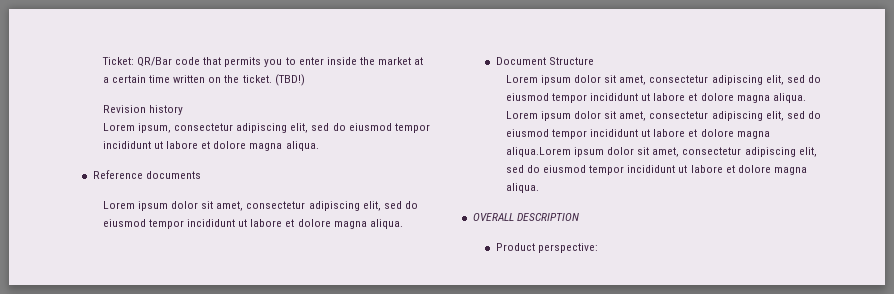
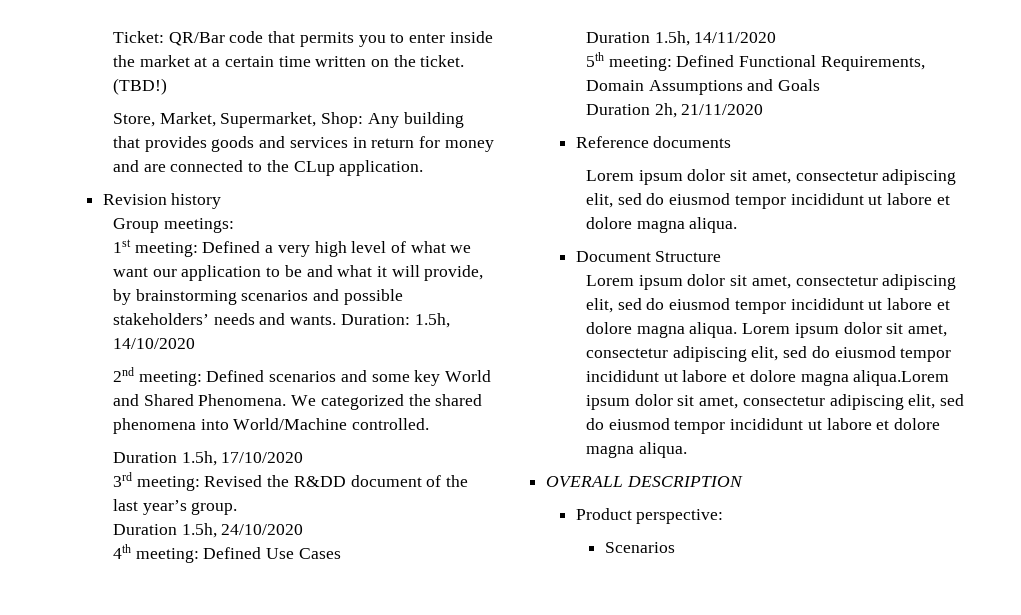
[102,105,183,115] [102,123,430,133] [102,141,319,151] Revision history // Lorem ipsum, consectetur adipiscing elit, sed do eiusmod tempor incididunt ut labore et dolore magna aliqua. -> [112,112,464,128] [112,136,494,152] [112,160,424,176] [102,193,222,209] [112,218,234,233] [112,239,472,257] [112,265,484,281] [112,289,403,305] [112,313,450,328] [112,338,195,349] [112,367,492,386] [112,394,483,410] [112,418,430,434] [112,451,304,466] [112,472,469,491] [112,499,238,515] [112,523,304,538] [112,544,341,563] [585,31,777,46] [585,52,925,71] [585,79,821,95] [585,103,764,118] Store, Market, Supermarket, Shop: Any building that provides goods and services in return for money and are connected to the CLup application. // Revision history // Group meetings: // 1st meeting: Defined a very high level of what we want our application to be and what it will provide, by brainstorming scenarios and possible stakeholders’ needs and wants. Duration: 1.5h, 14/10/2020 // 2nd meeting: Defined scenarios and some key World and Shared Phenomena. We categorized the shared phenomena into World/Machine controlled. // Duration 1.5h, 17/10/2020 // 3rd meeting: Revised the R&DD document of the last year’s group. // Duration 1.5h, 24/10/2020 // 4th meeting: Defined Use Cases // Duration 1.5h, 14/11/2020 // 5th meeting: Defined Functional Requirements, Domain Assumptions and Goals // Duration 2h, 21/11/2020
(598, 248) none -> [605,542,676,553] // Scenarios

